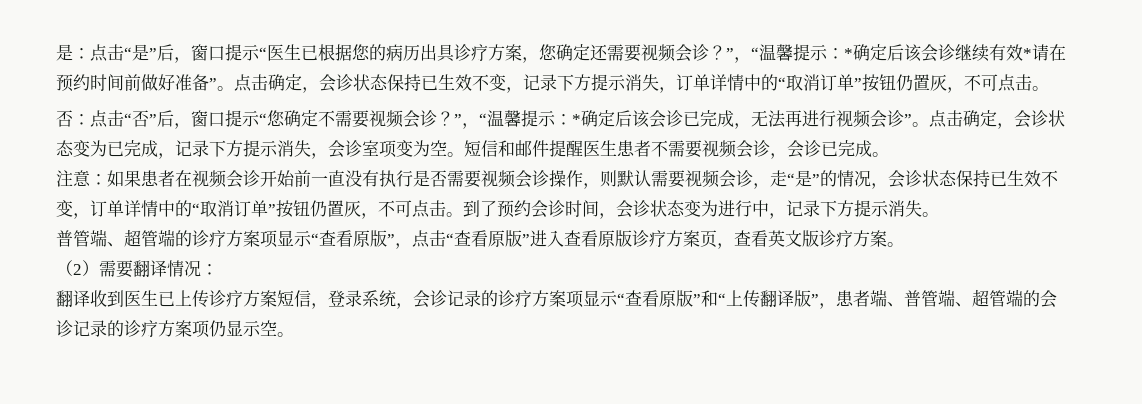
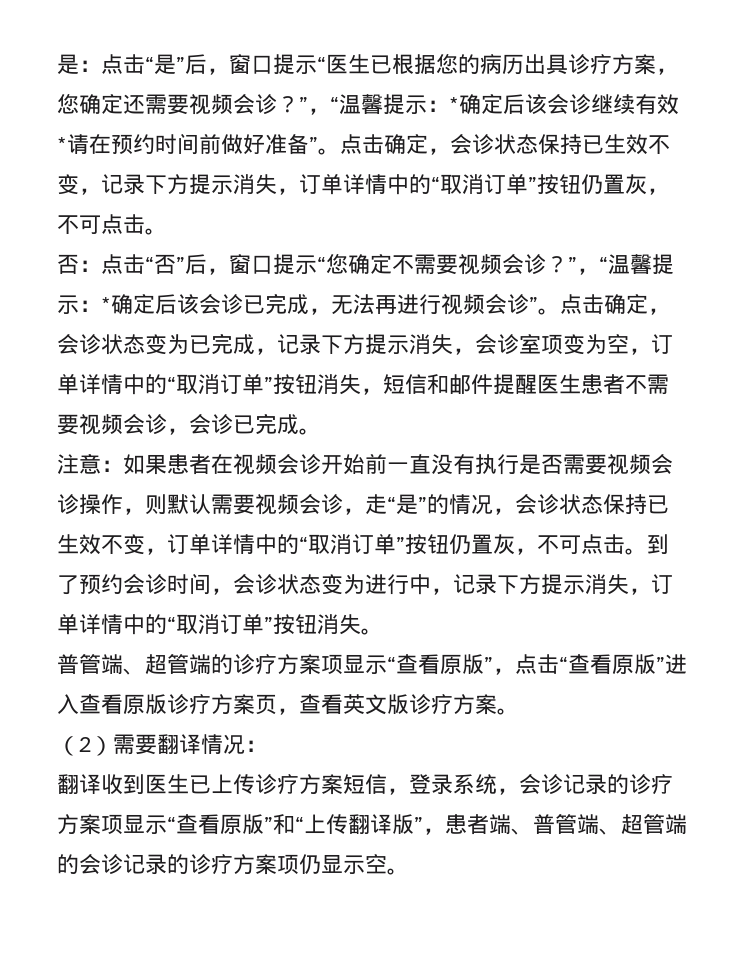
[447,152,464,157] 。 -> [629,334,673,355] [57,374,383,395] ，订单详情中的“取消订单”按钮消失，
(922, 208) none -> [629,574,673,595] [57,614,361,635] ，订单详情中的“取消订单”按钮消失

